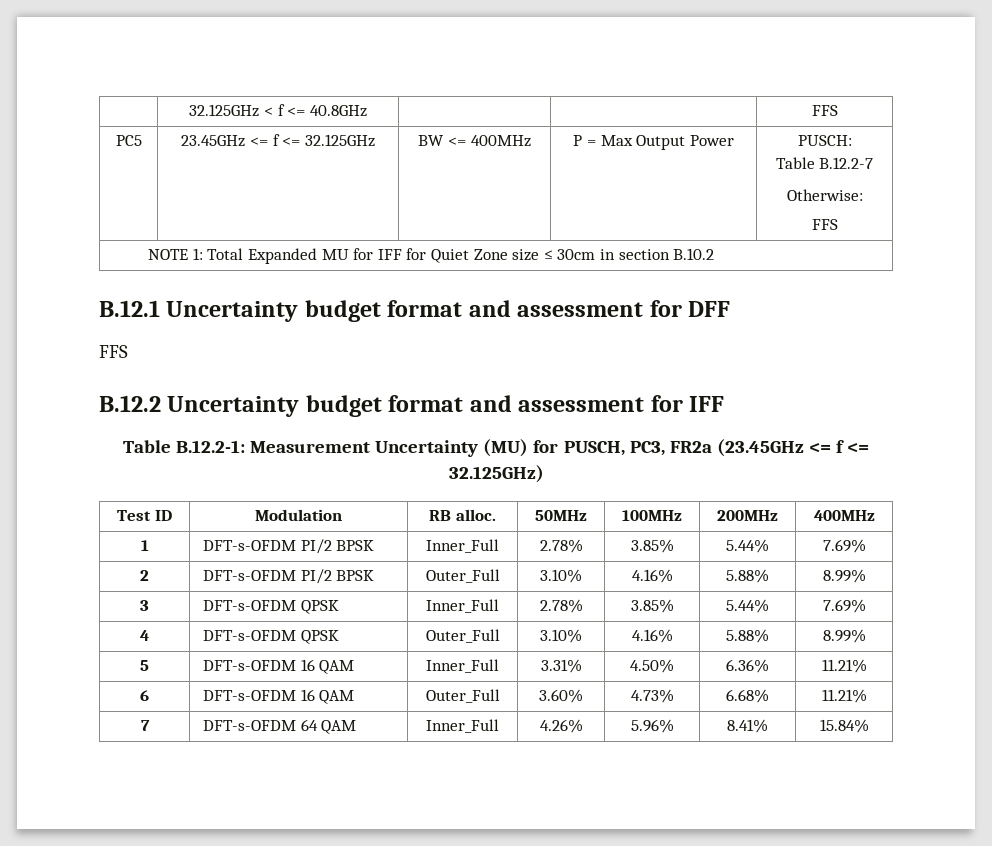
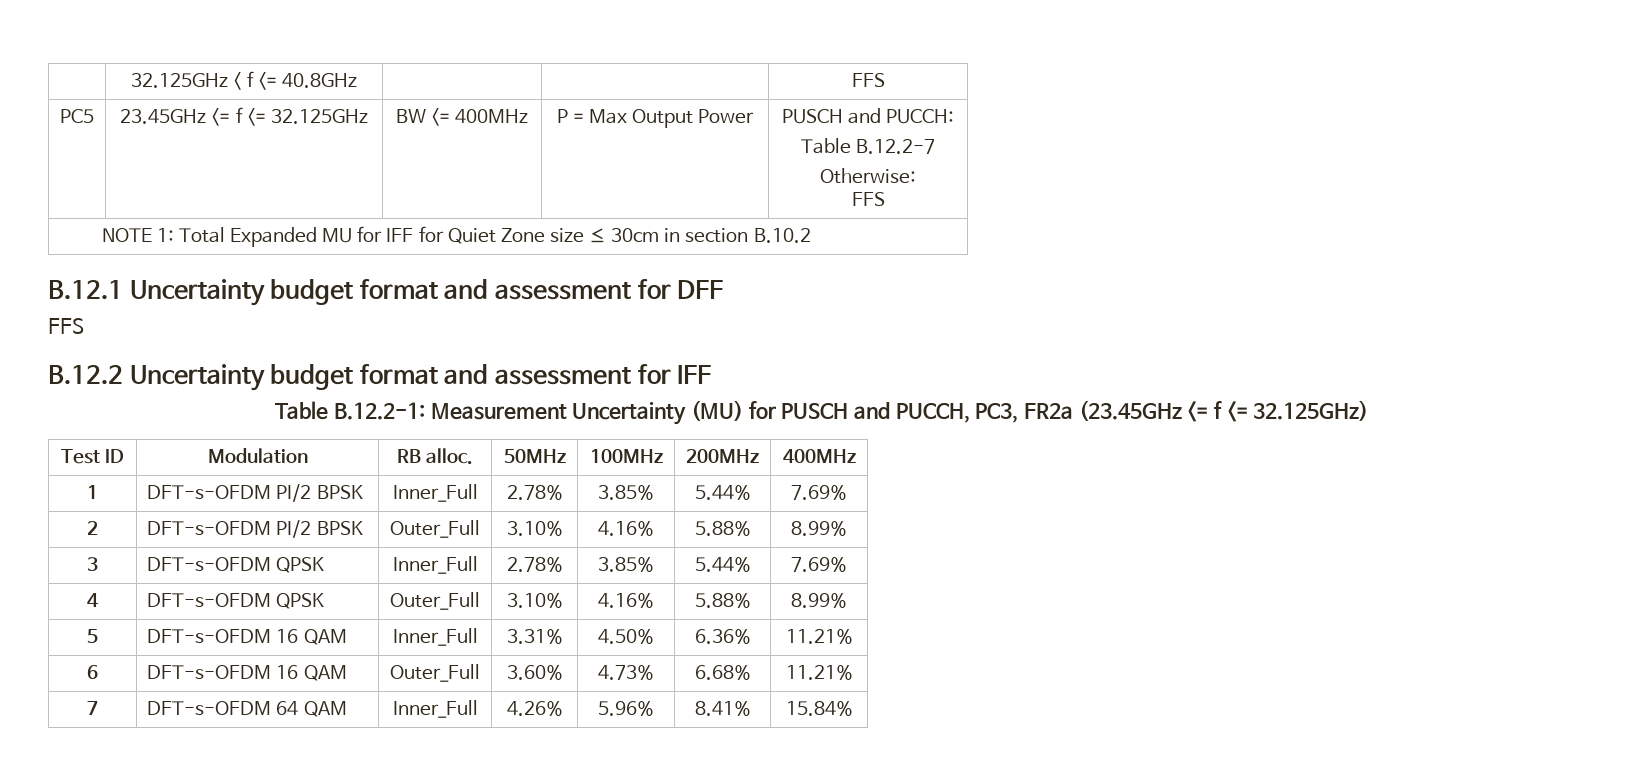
[797,135,852,146] PUSCH: -> [781,108,955,124] PUSCH and PUCCH:
[563,441,625,456] PUSCH, -> [781,402,970,423] PUSCH and PUCCH,

